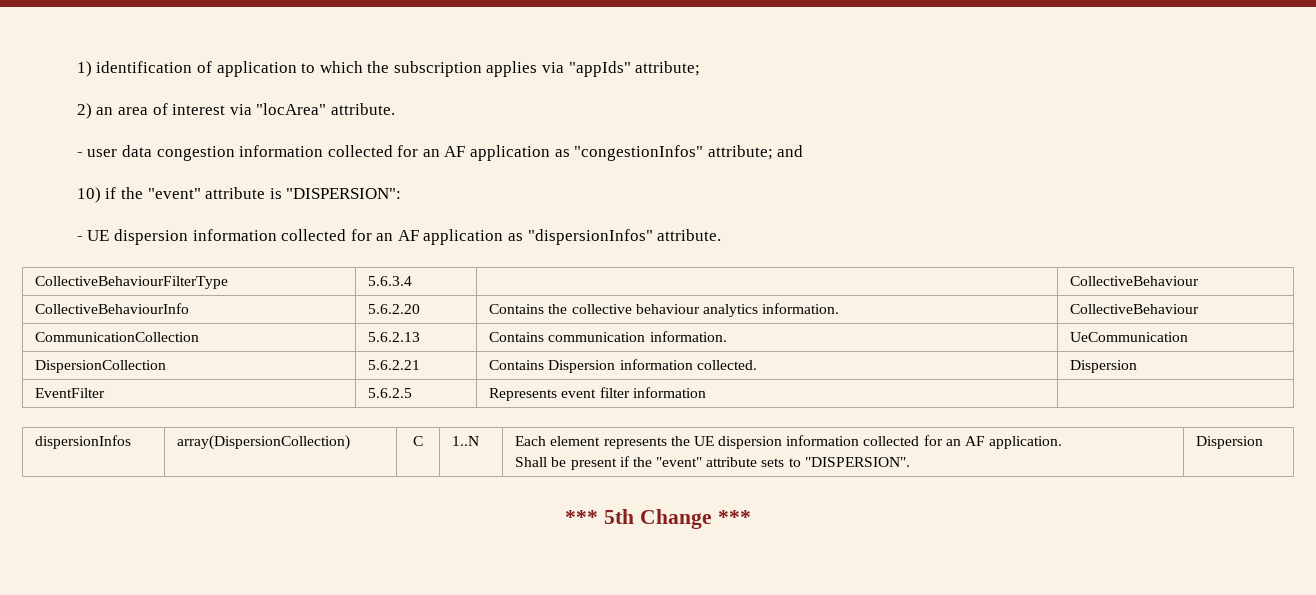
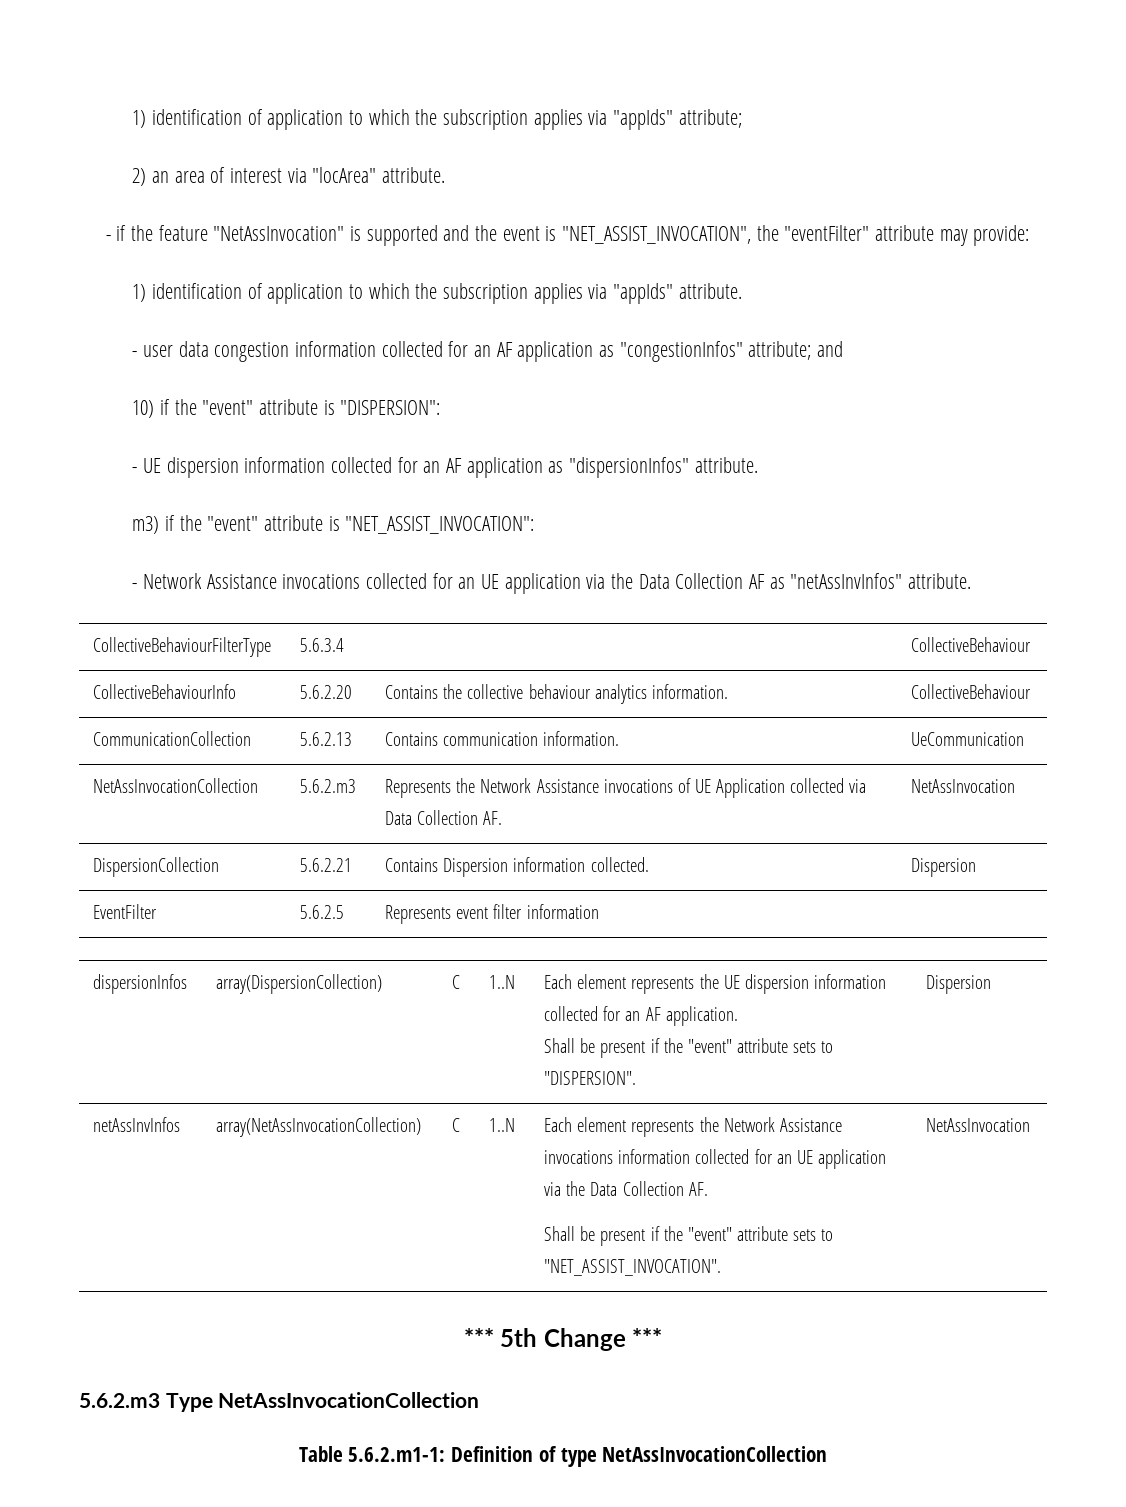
(395, 109) none -> [105,225,1030,246] [132,283,742,304] // - if the feature "NetAssInvocation" is supported and the event is "NET_ASSIST_INVOCATION", the "eventFilter" attribute may provide: // 1) identification of application to which the subscription applies via "appIds" attribute.
(722, 235) none -> [132,515,535,534] [132,573,971,594] // m3) if the "event" attribute is "NET_ASSIST_INVOCATION": // - Network Assistance invocations collected for an UE application via the Data Collection AF as "netAssInvInfos" attribute.
(1189, 337) none -> [93,778,259,793] [300,779,357,793] [385,778,867,798] [385,810,503,825] [911,779,1016,793] // NetAssInvocationCollection | 5.6.2.m3 | Represents the Network Assistance invocations of UE Application collected via Data Collection AF. | NetAssInvocation
[565,509,751,529] // *** 5th Change *** -> [93,1117,181,1132] [216,1117,422,1137] [452,1118,460,1132] [489,1118,516,1132] [544,1117,842,1137] [544,1149,886,1169] [544,1181,708,1196] [544,1226,834,1246] [544,1259,722,1276] [926,1118,1031,1132] [463,1328,663,1351] [79,1392,480,1412] [298,1446,828,1467] // netAssInvInfos | array(NetAssInvocationCollection) | C | 1..N | Each element represents the Network Assistance invocations information collected for an UE application via the Data Collection AF. // Shall be present if the "event" attribute sets to "NET_ASSIST_INVOCATION". | NetAssInvocation // *** 5th Change *** // 5.6.2.m3 Type NetAssInvocationCollection // Table 5.6.2.m1-1: Definition of type NetAssInvocationCollection

